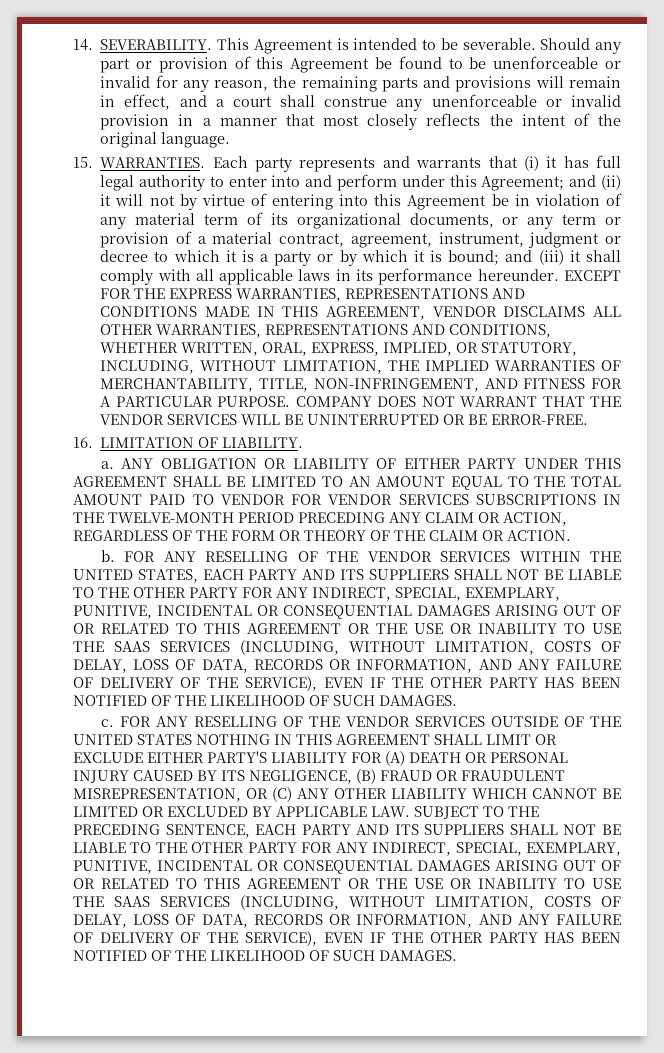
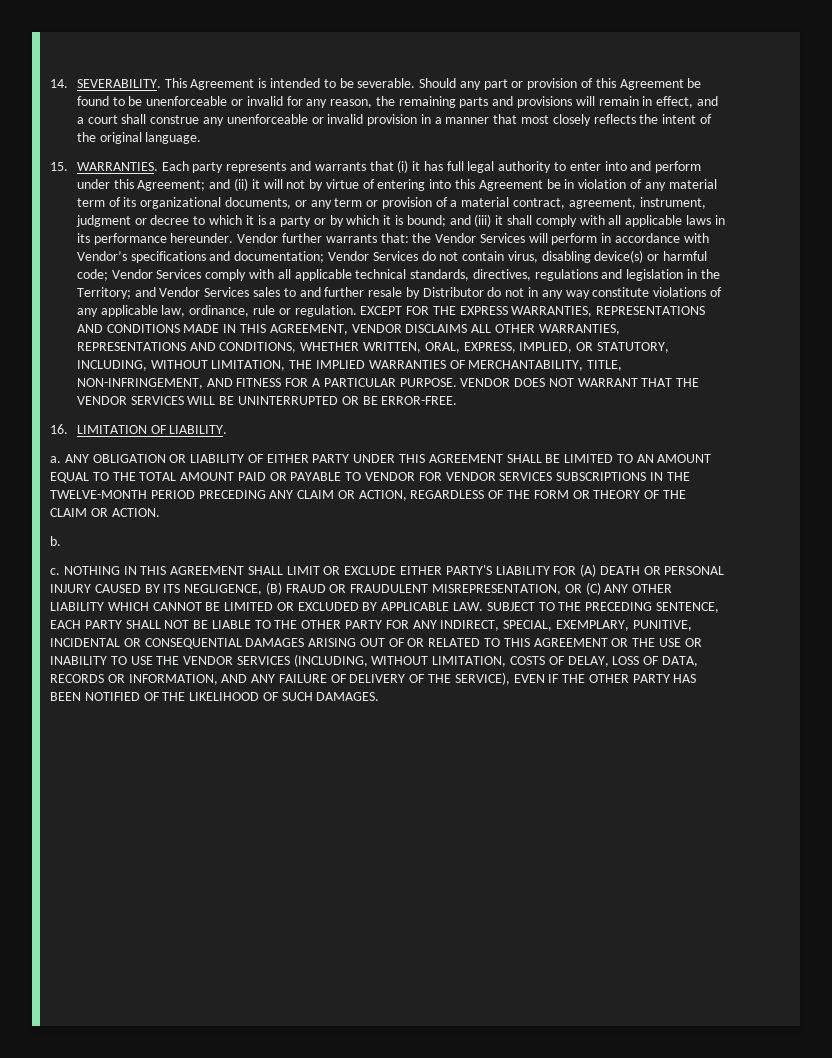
(559, 275) none -> [237,233,709,245] [76,250,708,263] [76,269,720,281] [76,287,722,299] [76,305,357,317] Vendor further warrants that: the Vendor Services will perform in accordance with Vendor’s specifications and documentation; Vendor Services do not contain virus, disabling device(s) or harmful code; Vendor Services comply with all applicable technical standards, directives, regulations and legislation in the Territory; and Vendor Services sales to and further resale by Distributor do not in any way constitute violations of any applicable law, ordinance, rule or regulation.
[295,396,372,407] COMPANY -> [460,378,511,387] VENDOR
(186, 499) none -> [269,472,342,481] OR PAYABLE
[124,551,621,562] [73,569,622,583] [73,587,560,601] [73,605,621,619] [73,623,621,634] [73,640,621,655] [73,659,621,673] [73,676,622,691] [73,695,457,706] [100,716,621,727] [73,734,192,745] FOR ANY RESELLING OF THE VENDOR SERVICES WITHIN THE UNITED STATES, EACH PARTY AND ITS SUPPLIERS SHALL NOT BE LIABLE TO THE OTHER PARTY FOR ANY INDIRECT, SPECIAL, EXEMPLARY, PUNITIVE, INCIDENTAL OR CONSEQUENTIAL DAMAGES ARISING OUT OF OR RELATED TO THIS AGREEMENT OR THE USE OR INABILITY TO USE THE SAAS SERVICES (INCLUDING, WITHOUT LIMITATION, COSTS OF DELAY, LOSS OF DATA, RECORDS OR INFORMATION, AND ANY FAILURE OF DELIVERY OF THE SERVICE), EVEN IF THE OTHER PARTY HAS BEEN NOTIFIED OF THE LIKELIHOOD OF SUCH DAMAGES. // c. FOR ANY RESELLING OF THE VENDOR SERVICES OUTSIDE OF THE UNITED STATES -> [50,568,60,575] // c.
[356,824,505,835] AND ITS SUPPLIERS -> (122, 624) none
[114,896,150,907] SAAS -> [183,656,234,665] VENDOR

